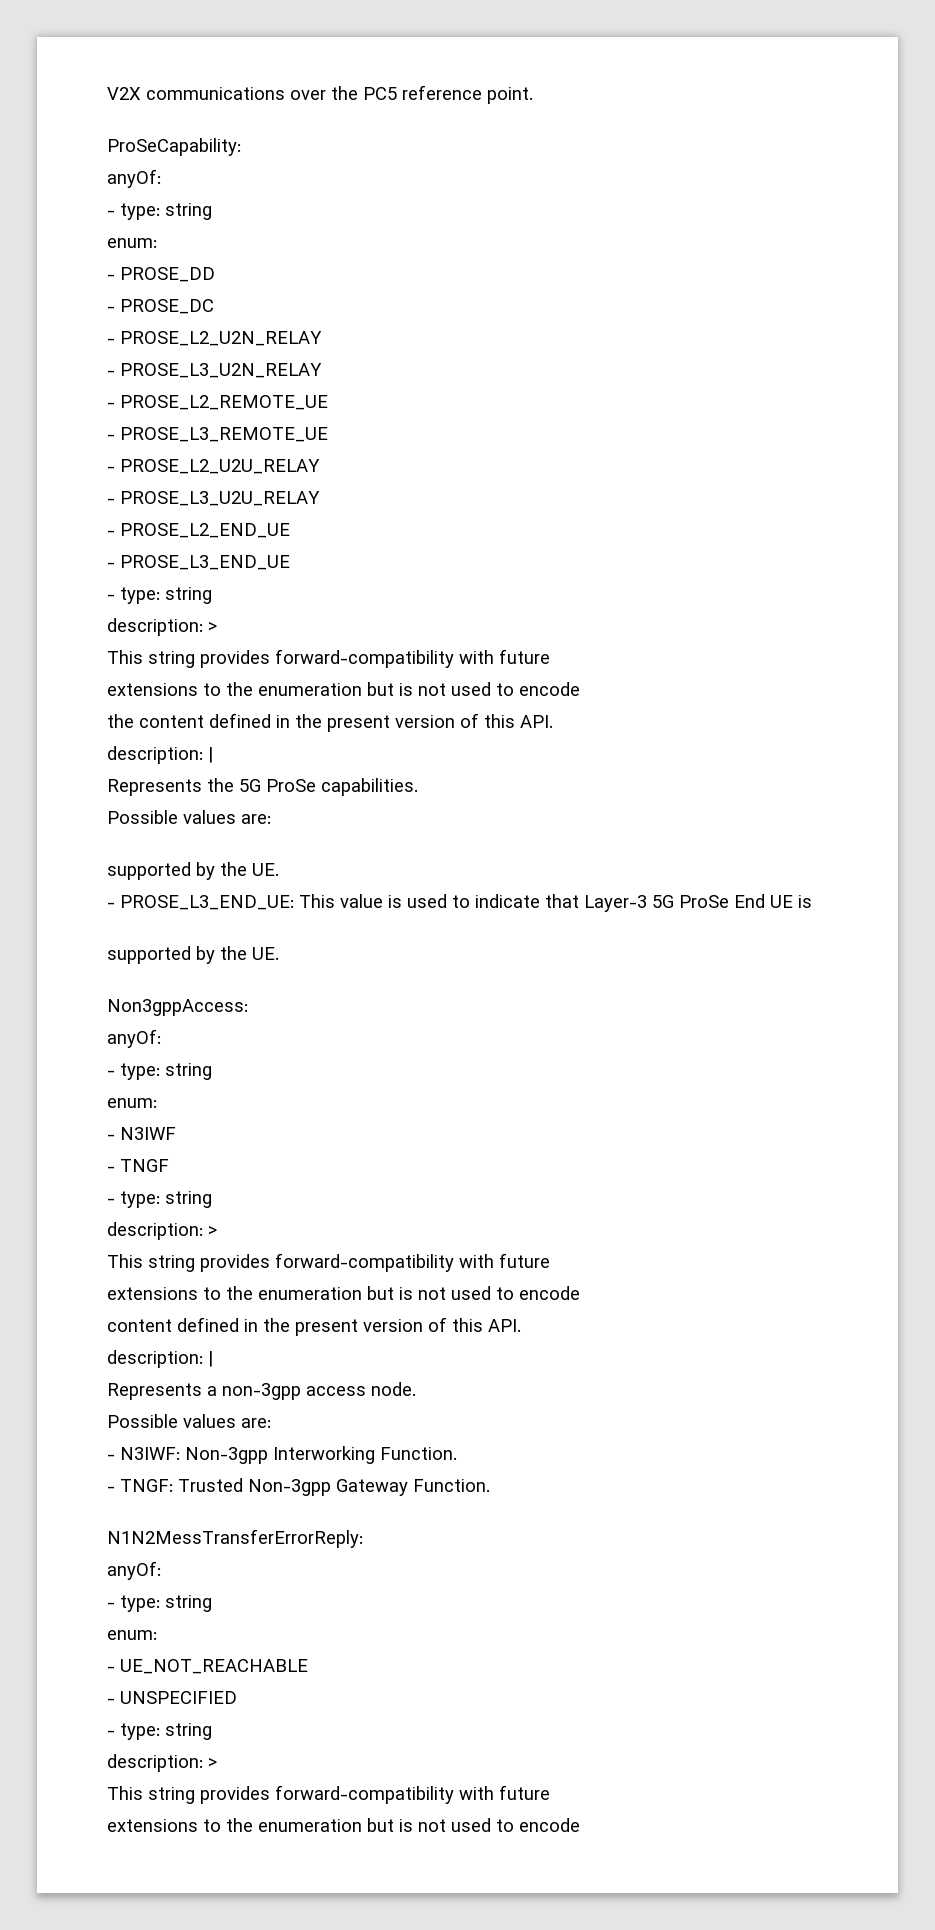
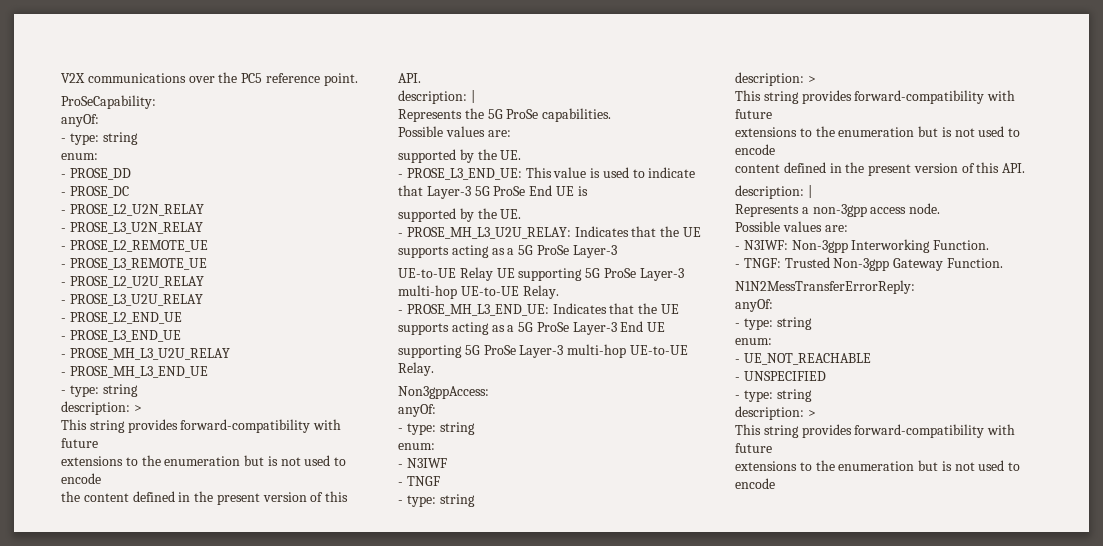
(290, 562) none -> [61,348,230,360] [61,366,208,378] // - PROSE_MH_L3_U2U_RELAY // - PROSE_MH_L3_END_UE
(279, 953) none -> [398,226,701,239] [398,245,617,258] [398,267,684,281] [398,285,559,299] [398,303,679,316] [398,321,666,335] [398,344,688,358] [398,362,434,376] // - PROSE_MH_L3_U2U_RELAY: Indicates that the UE supports acting as a 5G ProSe Layer-3 // UE-to-UE Relay UE supporting 5G ProSe Layer-3 multi-hop UE-to-UE Relay. // - PROSE_MH_L3_END_UE: Indicates that the UE supports acting as a 5G ProSe Layer-3 End UE // supporting 5G ProSe Layer-3 multi-hop UE-to-UE Relay.

